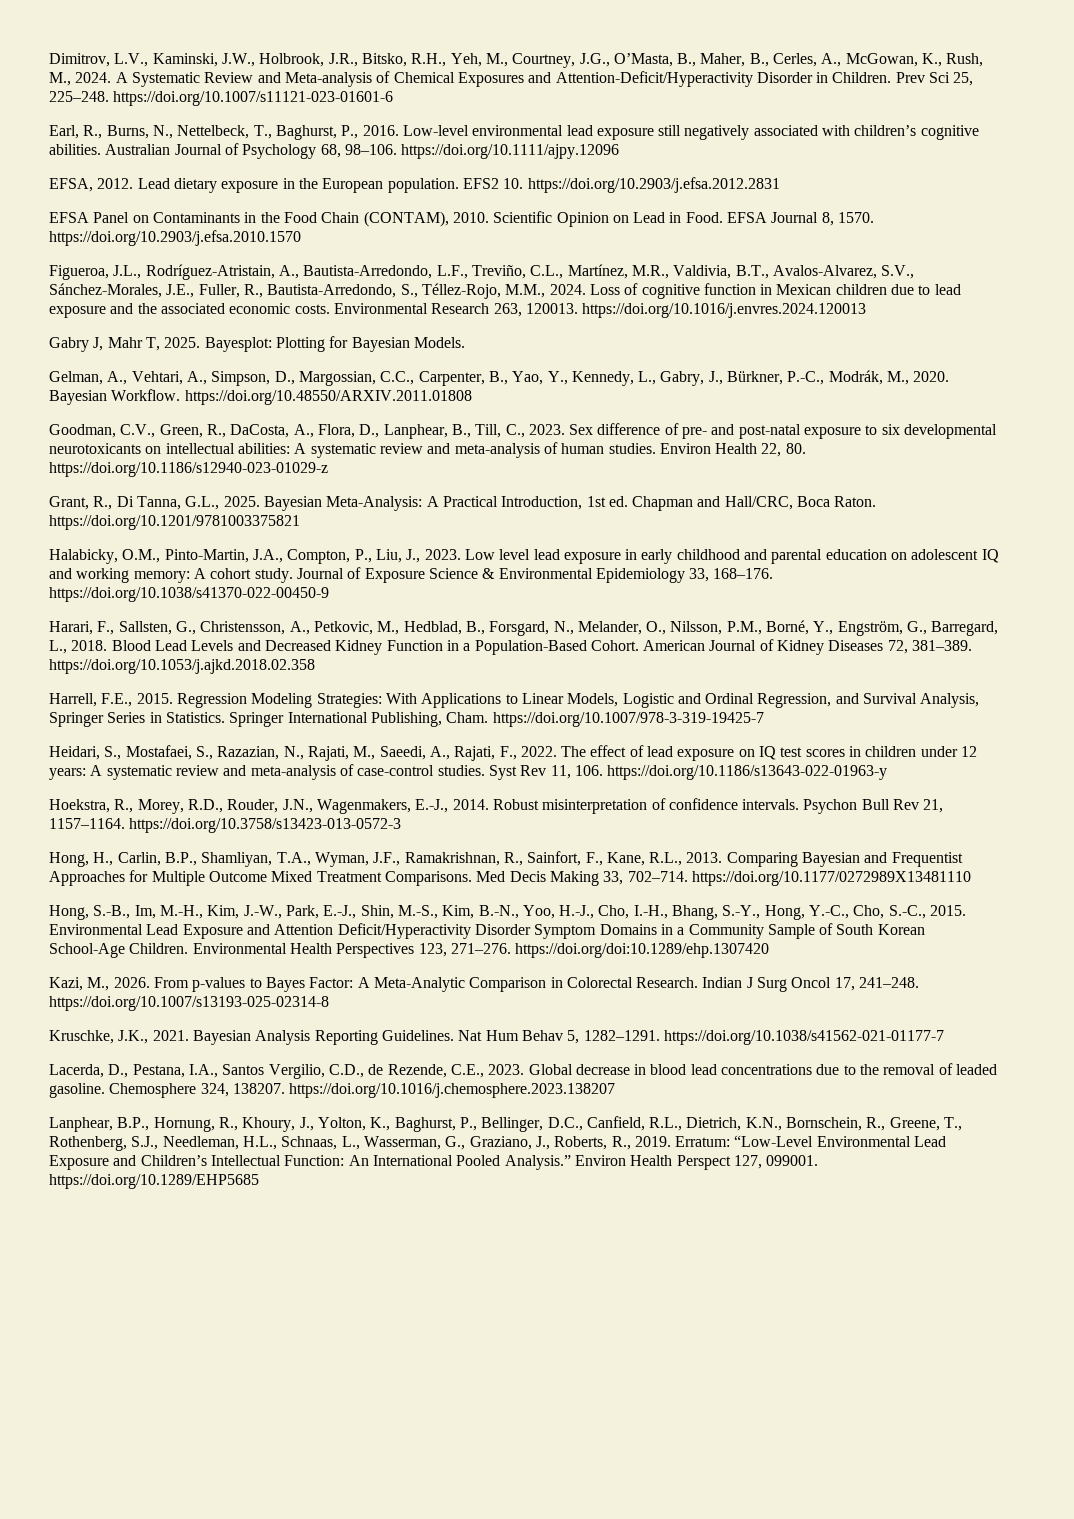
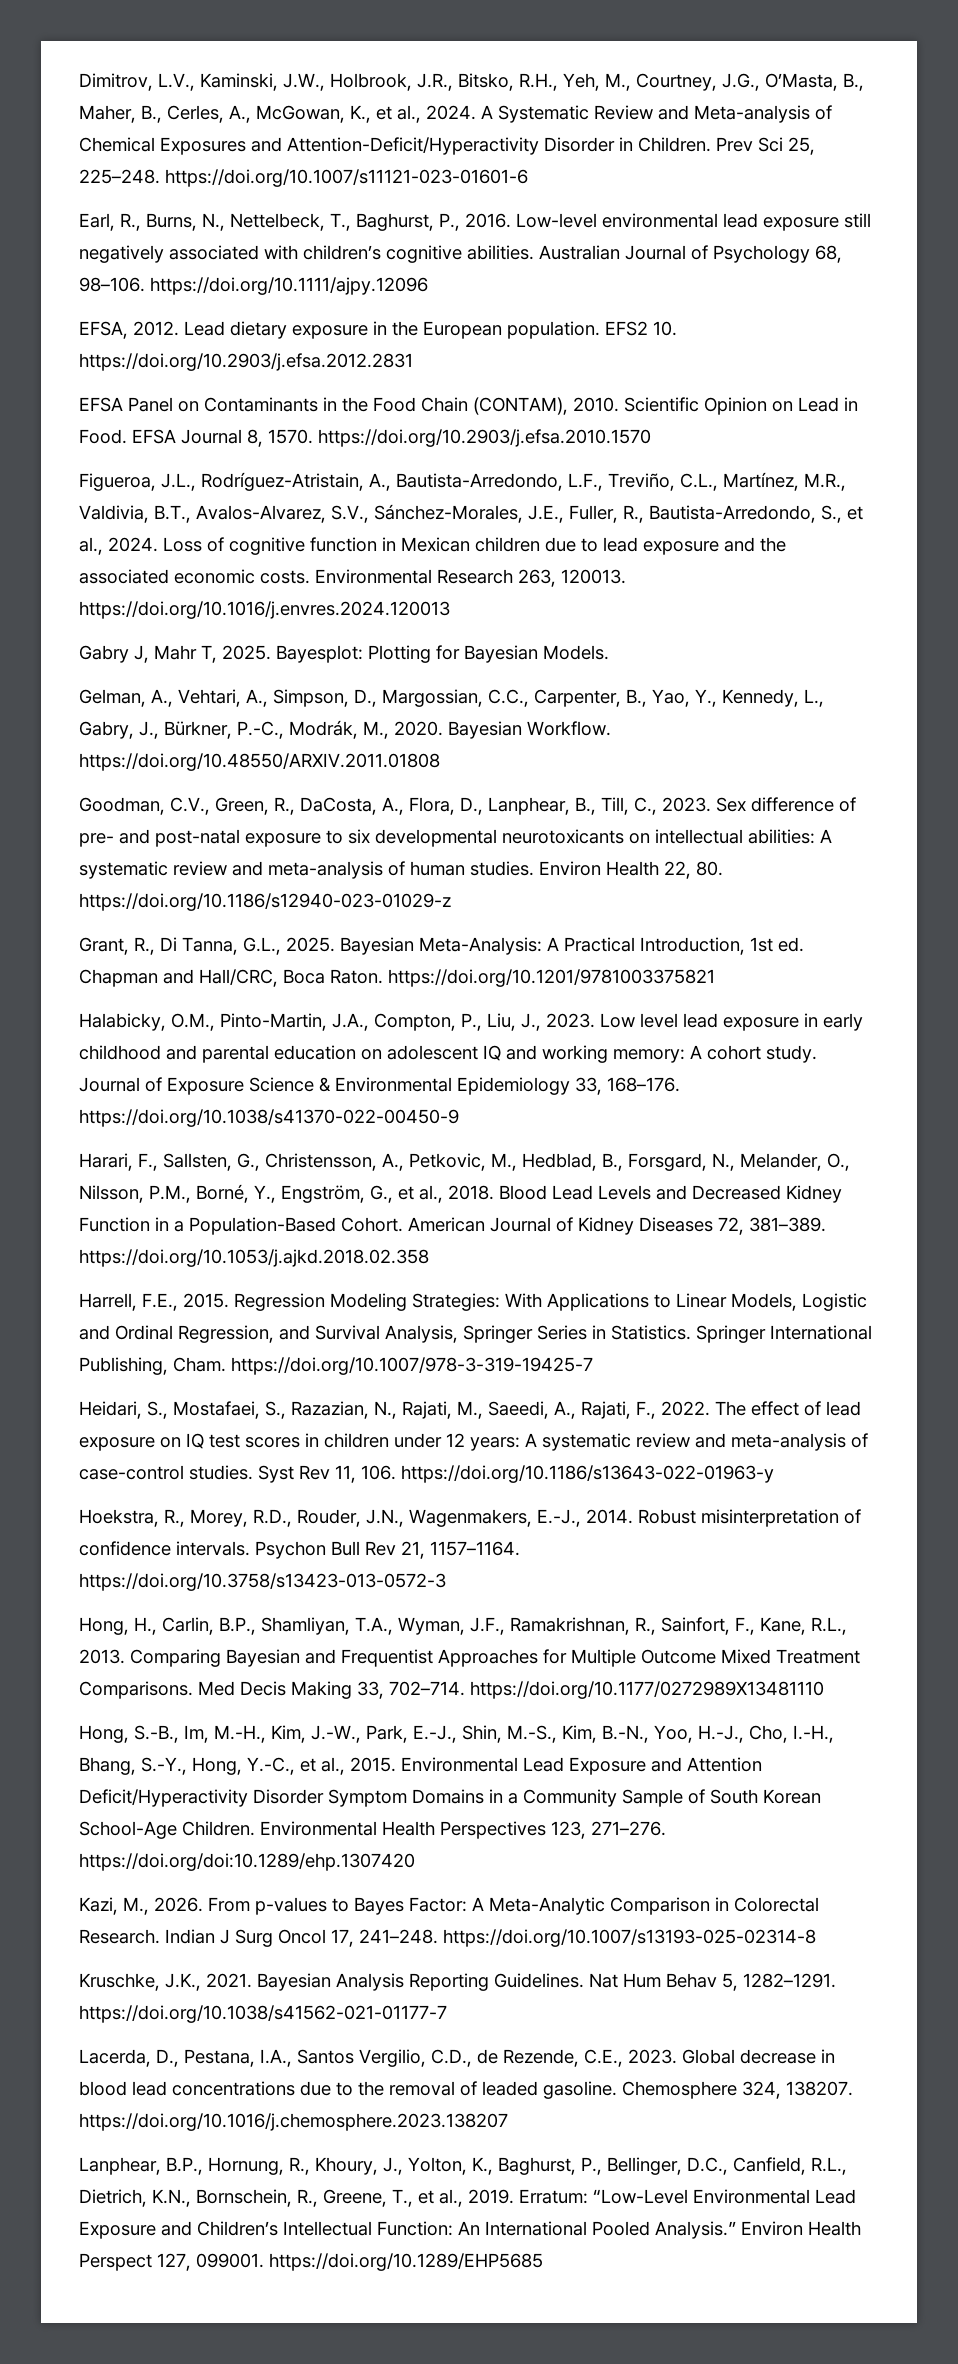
[946,53,984,67] [49,72,71,86] Rush, M., -> [376,105,421,123] et al.,
[421,283,546,299] Téllez-Rojo, M.M., -> [847,506,863,520] [79,537,103,555] et al.,
[931,621,999,636] [49,640,67,654] Barregard, L., -> [398,1185,443,1203] et al.,
[853,905,926,919] Cho, S.-C., -> [300,1757,345,1775] et al.,
[49,1136,631,1151] Rothenberg, S.J., Needleman, H.L., Schnaas, L., Wasserman, G., Graziano, J., Roberts, R., -> [418,2189,463,2207] et al.,

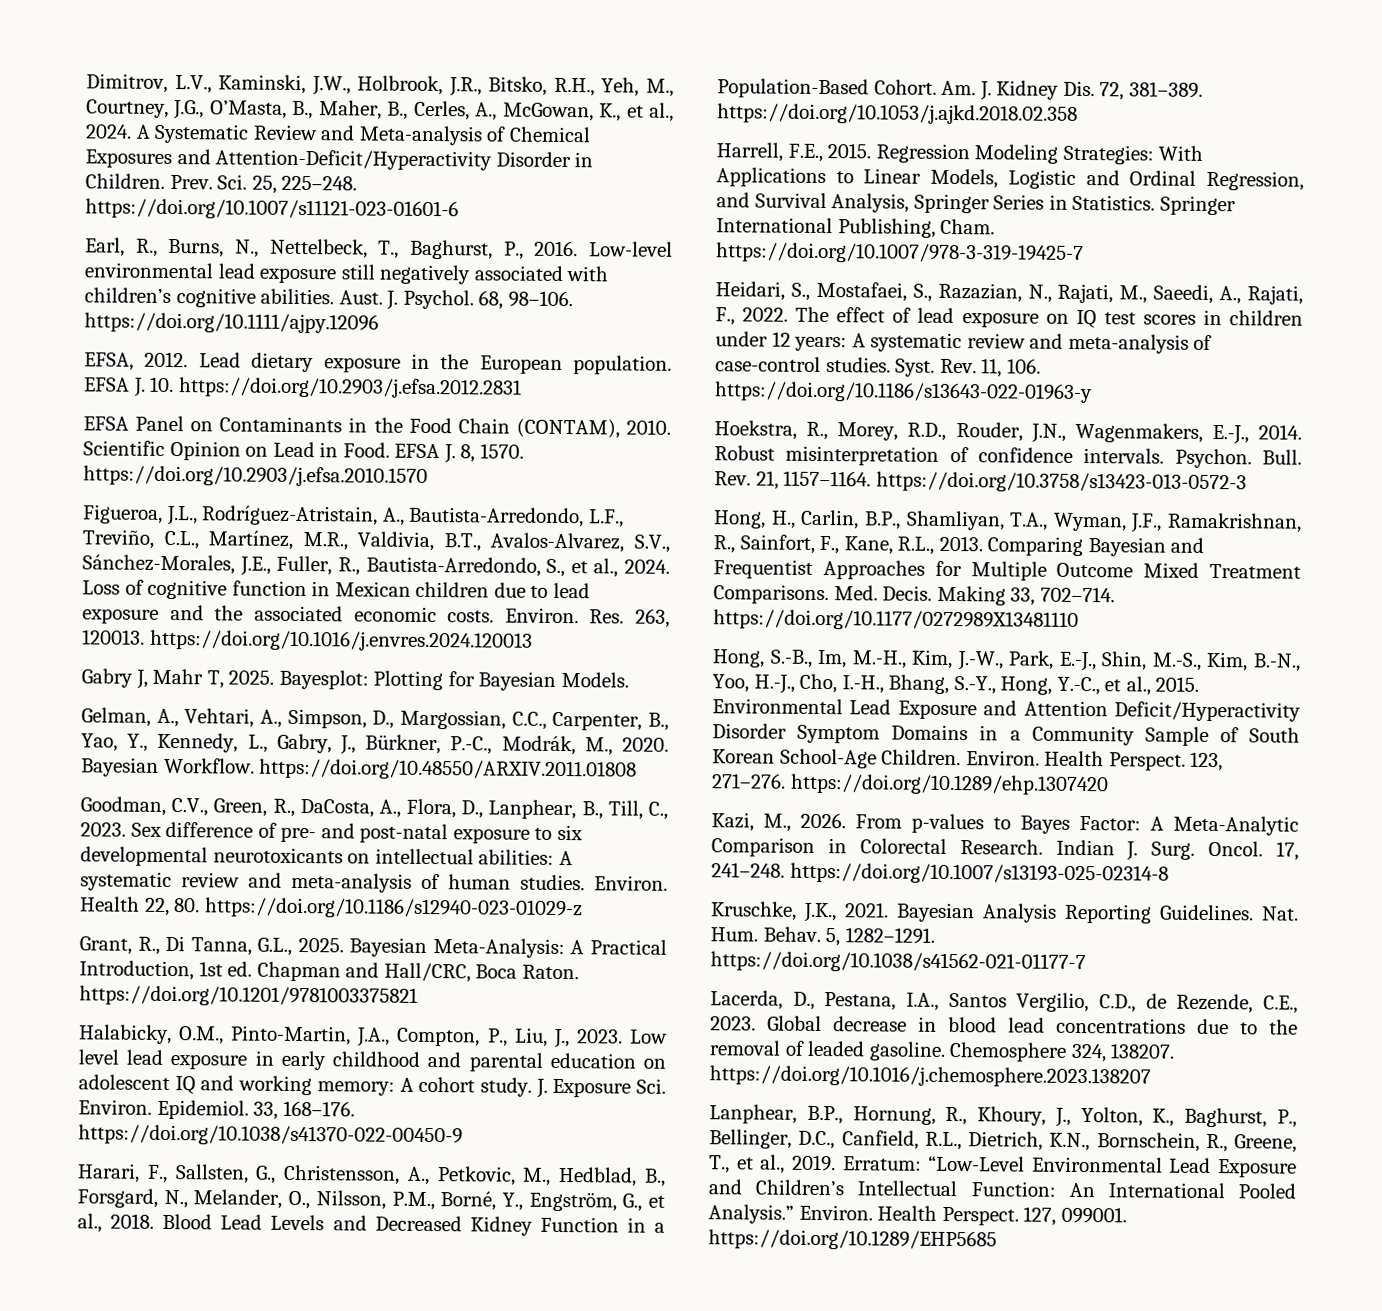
[716,137,783,152] Prev Sci -> [169,174,248,190] Prev. Sci.
[539,245,810,263] Australian Journal of Psychology -> [338,289,474,310] Aust. J. Psychol.
[605,321,648,336] EFS2 -> [84,377,146,397] EFSA J.
[181,429,242,444] Journal -> [443,444,456,464] J.
[315,569,513,584] Environmental Research -> [504,607,625,624] Environ. Res.
[539,861,601,876] Environ -> [594,875,668,891] Environ.
[79,1077,570,1095] Journal of Exposure Science & Environmental Epidemiology -> [535,1078,666,1098] [78,1099,249,1120] J. Exposure Sci. Environ. Epidemiol.
[408,1217,713,1235] American Journal of Kidney Diseases -> [941,80,1095,101] Am. J. Kidney Dis.
[258,1465,330,1483] Syst Rev -> [895,358,977,377] Syst. Rev.
[255,1541,396,1559] Psychon Bull Rev -> [1174,448,1302,469] [714,471,751,486] Psychon. Bull. Rev.
[198,1681,286,1696] Med Decis -> [833,585,933,601] Med. Decis.
[260,1821,546,1839] Environmental Health Perspectives -> [965,750,1186,771] Environ. Health Perspect.
[79,1853,415,1871] https://doi.org/doi:10.1289/ehp.1307420 -> [789,773,1109,796] https://doi.org/10.1289/ehp.1307420
[220,1929,326,1947] J Surg Oncol -> [1126,840,1264,861] J. Surg. Oncol.
[589,1973,717,1988] Nat Hum Behav -> [1261,906,1299,921] [710,926,821,943] Nat. Hum. Behav.
[741,2221,861,2236] [79,2253,152,2271] Environ Health Perspect -> [798,1204,1019,1226] Environ. Health Perspect.

